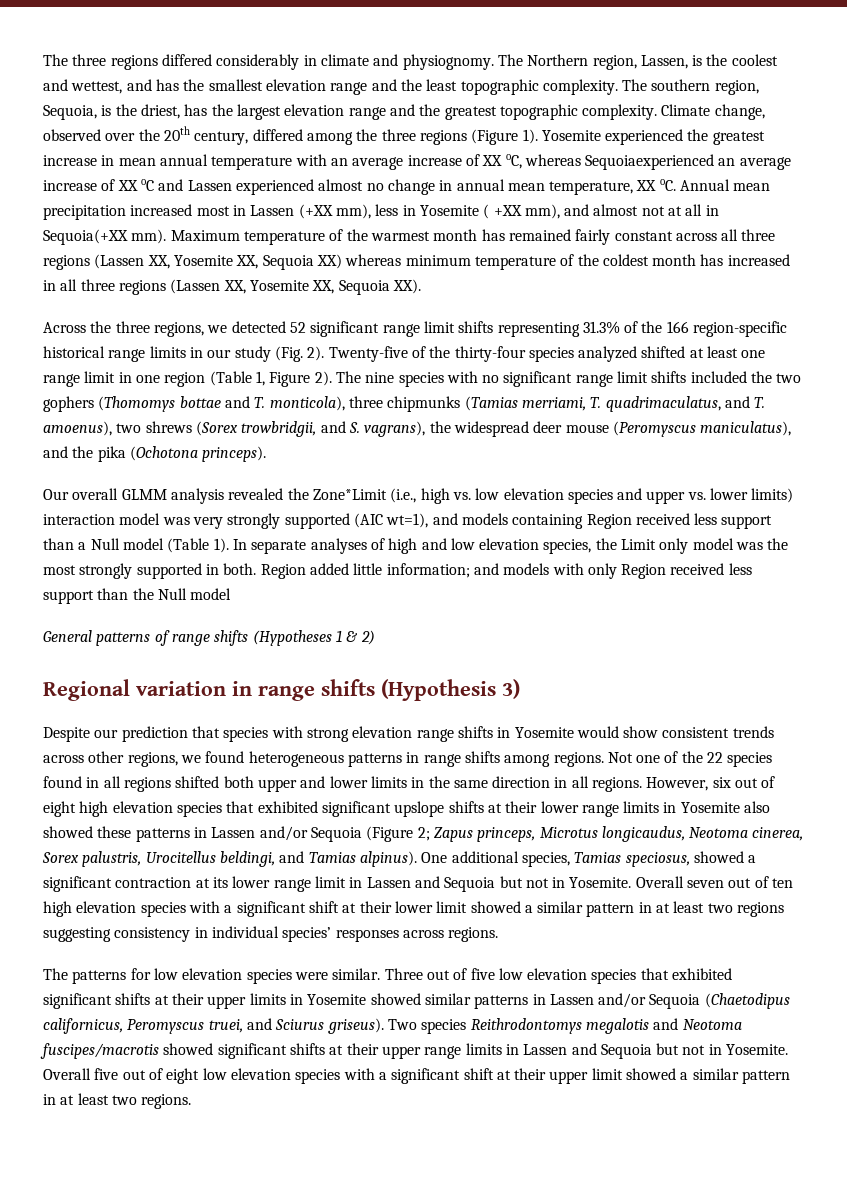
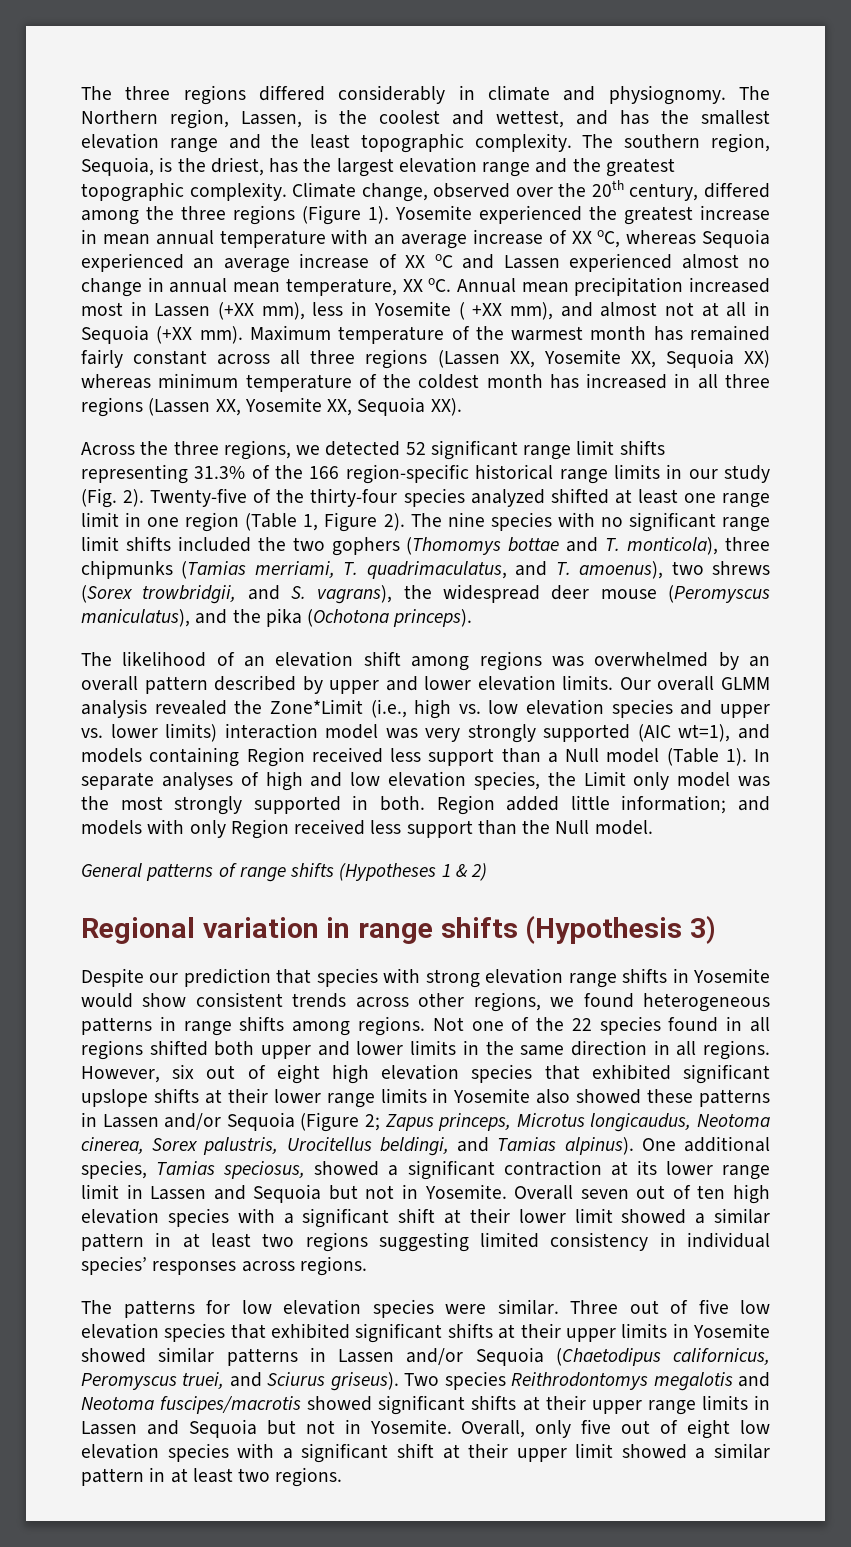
[585,154,715,170] Sequoiaexperienced -> [702,229,770,248] [81,253,184,272] Sequoia experienced
[43,229,128,245] Sequoia(+XX -> [81,325,193,344] Sequoia (+XX
(267, 454) none -> [81,651,771,671] [81,675,614,694] The likelihood of an elevation shift among regions was overwhelmed by an overall pattern described by upper and lower elevation limits.
[190,588,232,600] model -> [594,820,653,835] model.
(111, 934) none -> [480,1232,540,1248] limited
[43,1068,91,1080] Overall -> [461,1420,572,1438] Overall, only

